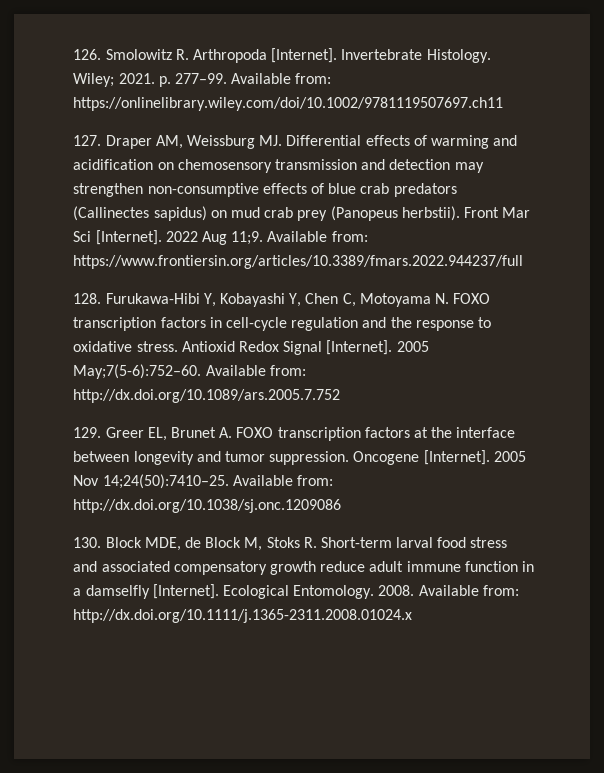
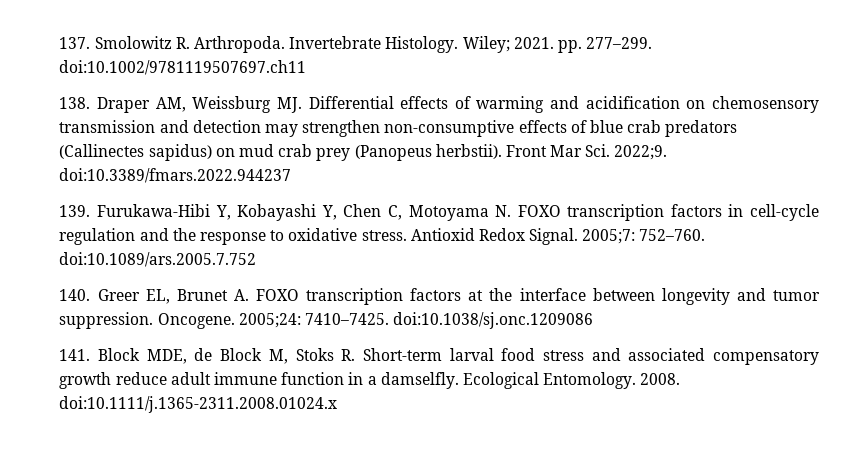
[73,49,102,60] 126. -> [59,37,91,49] 137.
[192,48,338,63] Arthropoda [Internet]. -> [193,36,285,53] Arthropoda.
[158,73,332,87] [73,97,504,111] [73,135,102,146] p. 277–99. Available from: https://onlinelibrary.wiley.com/doi/10.1002/9781119507697.ch11 // 127. -> [557,37,653,53] [59,60,307,75] [59,97,91,109] pp. 277–299. doi:10.1002/9781119507697.ch11 // 138.
[73,230,368,245] [73,255,524,269] [73,293,102,304] Sci [Internet]. 2022 Aug 11;9. Available from: https://www.frontiersin.org/articles/10.3389/fmars.2022.944237/full // 128. -> [585,144,668,160] [59,168,292,183] [59,205,91,217] Sci. 2022;9. doi:10.3389/fmars.2022.944237 // 139.
[283,340,429,355] [73,364,306,379] [73,389,341,403] [73,427,102,438] Signal [Internet]. 2005 May;7(5-6):752–60. Available from: http://dx.doi.org/10.1089/ars.2005.7.752 // 129. -> [529,228,706,245] [59,252,257,267] [59,289,91,301] Signal. 2005;7: 752–760. doi:10.1089/ars.2005.7.752 // 140.
[353,450,526,465] [73,474,333,489] [73,499,342,513] [73,537,102,548] Oncogene [Internet]. 2005 Nov 14;24(50):7410–25. Available from: http://dx.doi.org/10.1038/sj.onc.1209086 // 130. -> [157,312,594,329] [59,349,91,361] Oncogene. 2005;24: 7410–7425. doi:10.1038/sj.onc.1209086 // 141.
[85,584,219,599] damselfly [Internet]. -> [380,372,459,389] damselfly.
[418,585,519,596] [73,609,413,623] Available from: http://dx.doi.org/10.1111/j.1365-2311.2008.01024.x -> [59,396,338,413] doi:10.1111/j.1365-2311.2008.01024.x

